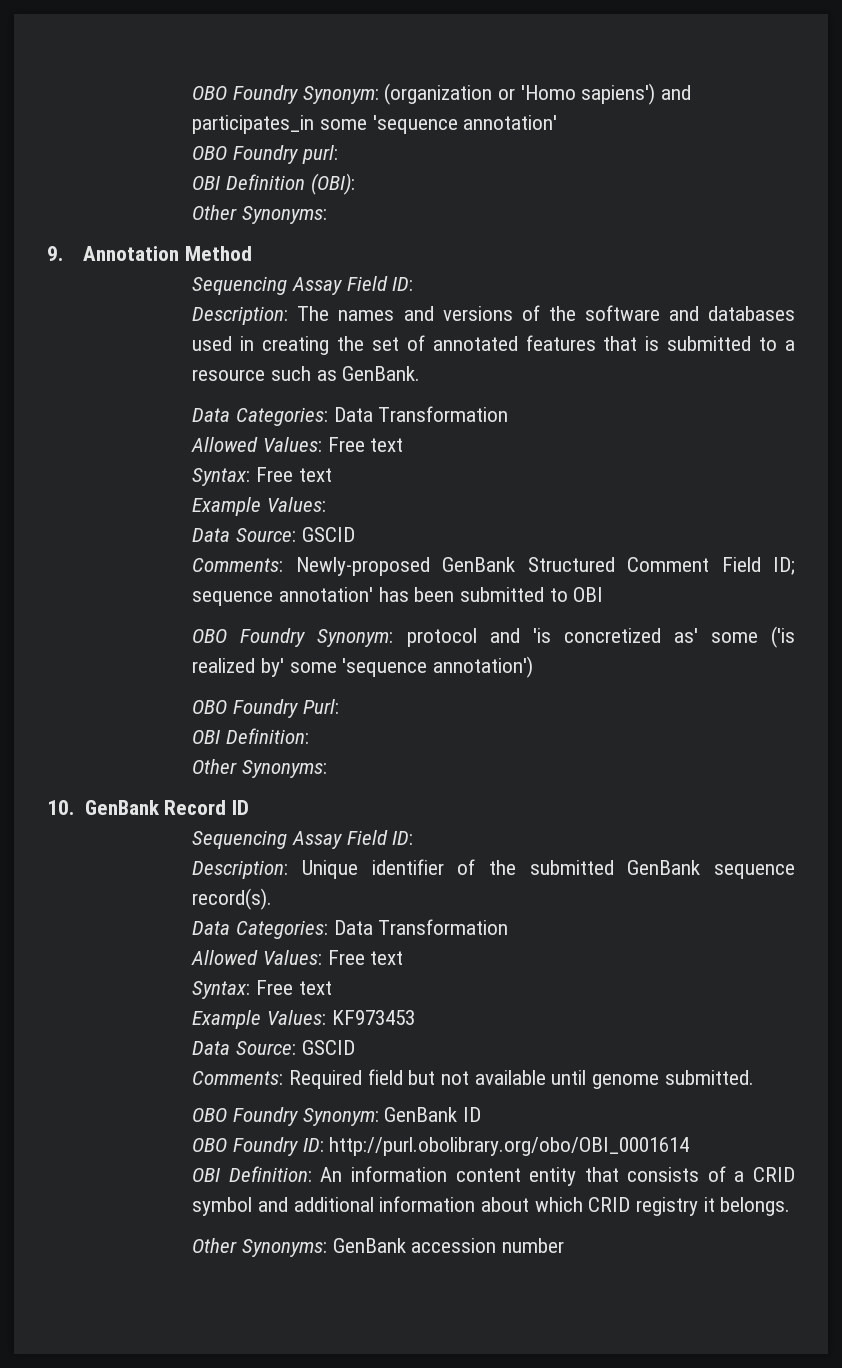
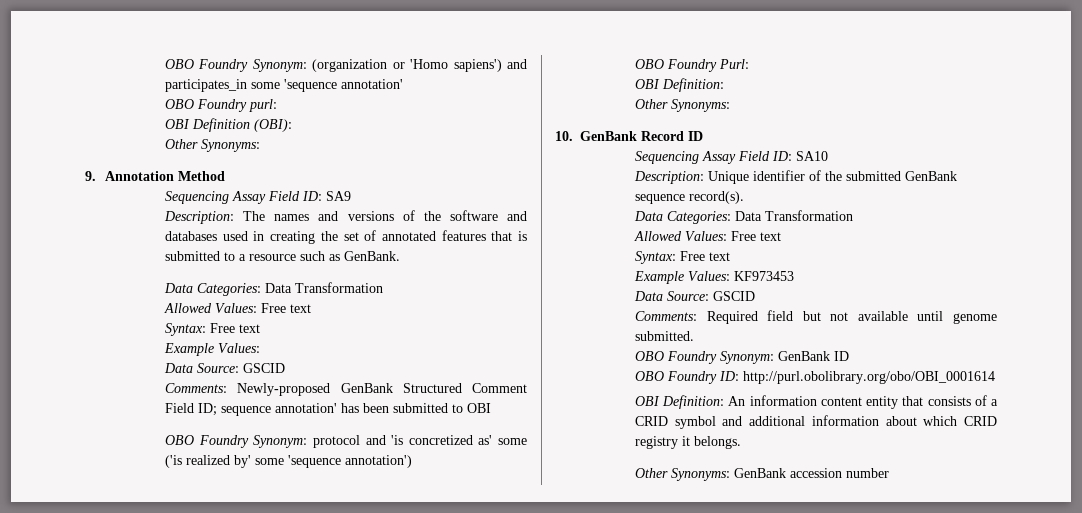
(414, 284) none -> [326,191,352,201] SA9
(414, 838) none -> [796,151,829,161] SA10

